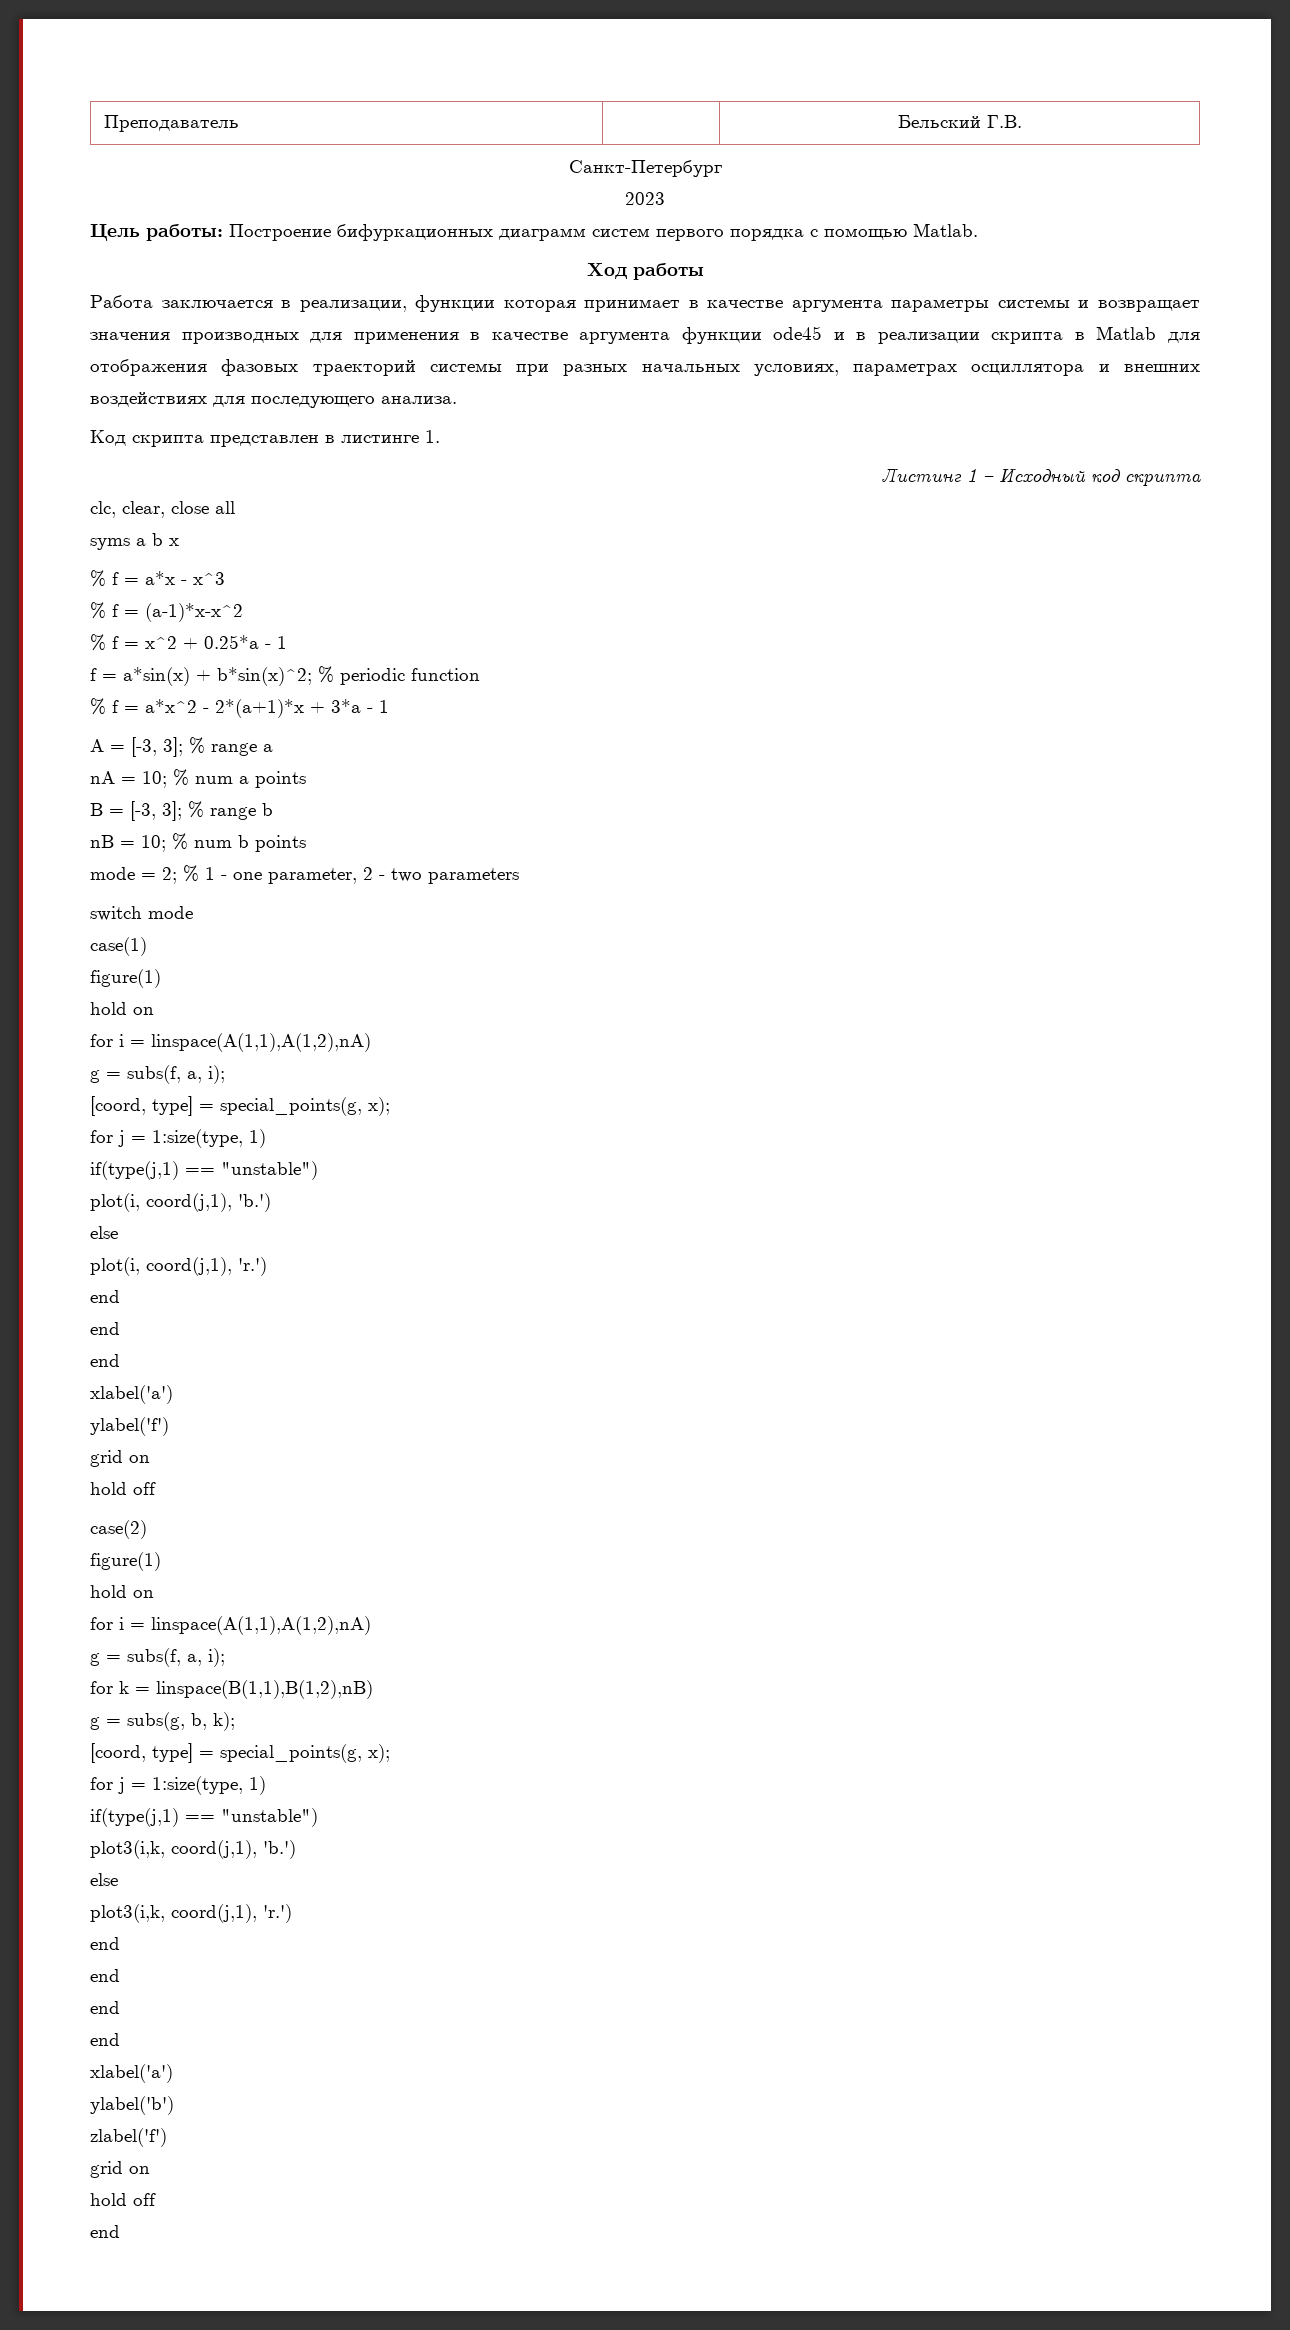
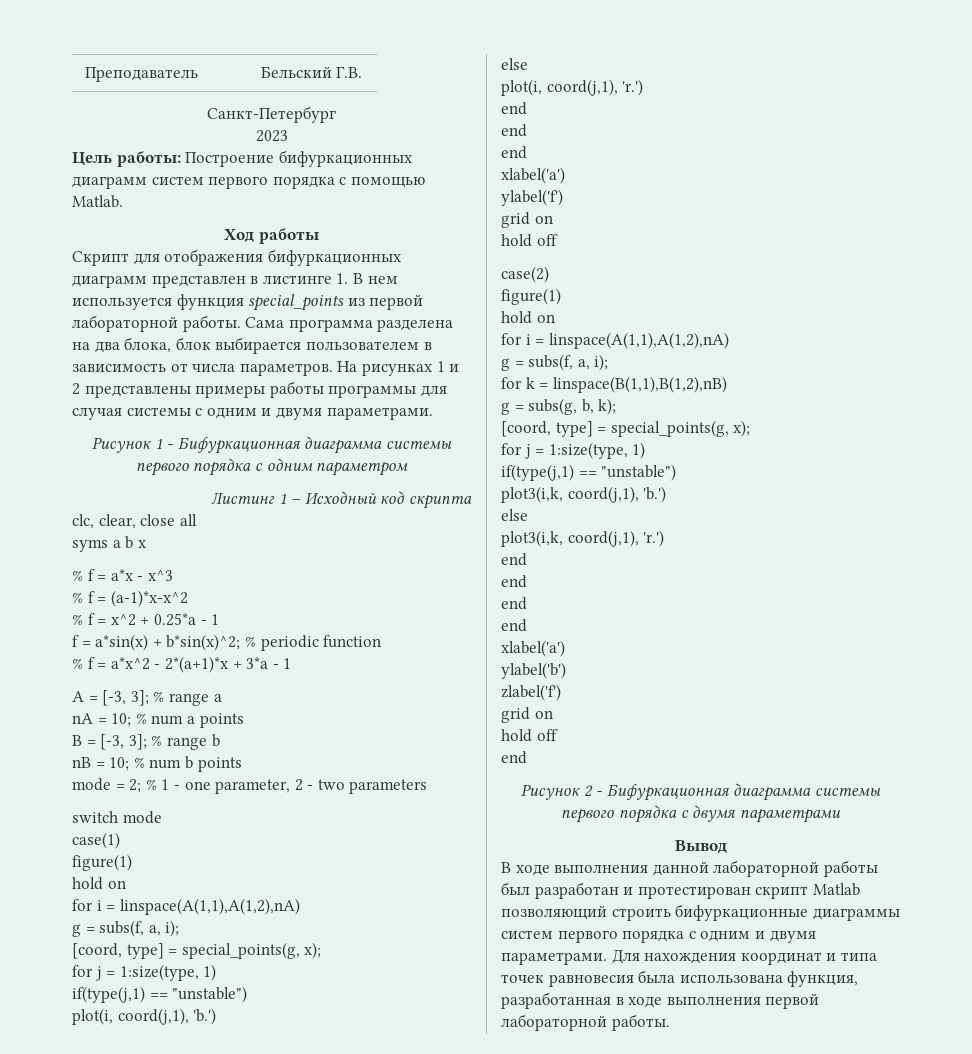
[90,295,1200,312] [90,326,1200,344] [90,359,1200,376] [90,392,457,408] [90,430,440,447] Работа заключается в реализации, функции которая принимает в качестве аргумента параметры системы и возвращает значения производных для применения в качестве аргумента функции ode45 и в реализации скрипта в Matlab для отображения фазовых траекторий системы при разных начальных условиях, параметрах осциллятора и внешних воздействиях для последующего анализа. // Код скрипта представлен в листинге 1. -> [72,249,402,266] [72,273,398,288] [72,294,424,311] [72,315,454,332] [72,337,432,354] [72,361,460,376] [72,381,447,398] [72,407,433,420] [92,436,452,454] [135,458,409,476] Скрипт для отображения бифуркационных диаграмм представлен в листинге 1. В нем используется функция special_points из первой лабораторной работы. Сама программа разделена на два блока, блок выбирается пользователем в зависимость от числа параметров. На рисунках 1 и 2 представлены примеры работы программы для случая системы с одним и двумя параметрами. // Рисунок 1 - Бифуркационная диаграмма системы первого порядка с одним параметром
(120, 2231) none -> [521,783,881,801] [561,805,841,823] [674,840,727,854] [501,860,878,877] [501,882,860,899] [501,904,900,921] [501,930,816,943] [501,949,877,965] [501,970,859,987] [501,992,820,1009] [501,1014,670,1031] // Рисунок 2 - Бифуркационная диаграмма системы первого порядка с двумя параметрами // Вывод // В ходе выполнения данной лабораторной работы был разработан и протестирован скрипт Matlab позволяющий строить бифуркационные диаграммы систем первого порядка с одним и двумя параметрами. Для нахождения координат и типа точек равновесия была использована функция, разработанная в ходе выполнения первой лабораторной работы.

